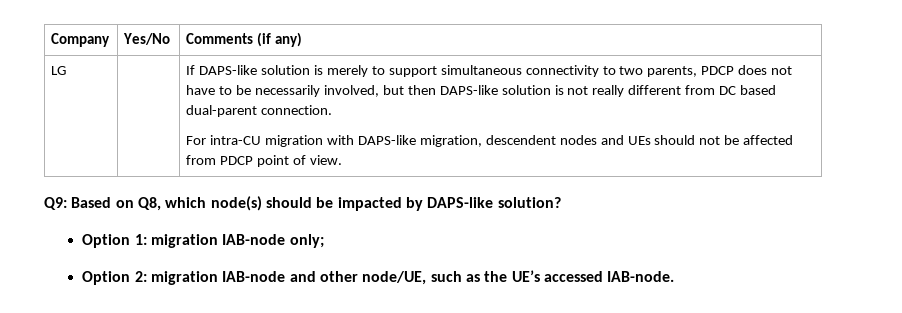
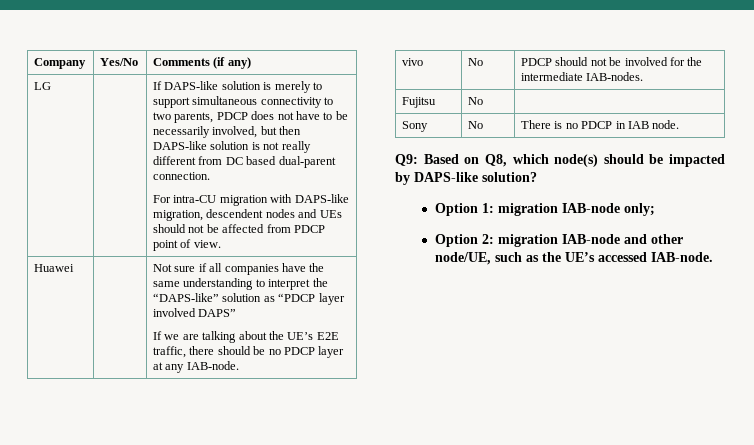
(342, 160) none -> [34,264,75,272] [153,263,325,275] [153,278,328,290] [153,293,345,305] [153,308,237,317] [153,331,339,343] [153,346,345,358] [153,361,239,373] [402,58,424,66] [468,58,484,66] [521,57,703,66] [521,72,644,81] [402,97,437,108] [468,97,484,105] [402,121,429,132] [468,121,484,129] [521,120,680,129] // Huawei | | Not sure if all companies have the same understanding to interpret the “DAPS-like” solution as “PDCP layer involved DAPS” // If we are talking about the UE’s E2E traffic, there should be no PDCP layer at any IAB-node. // vivo | No | PDCP should not be involved for the intermediate IAB-nodes. // Fujitsu | No | // Sony | No | There is no PDCP in IAB node.

